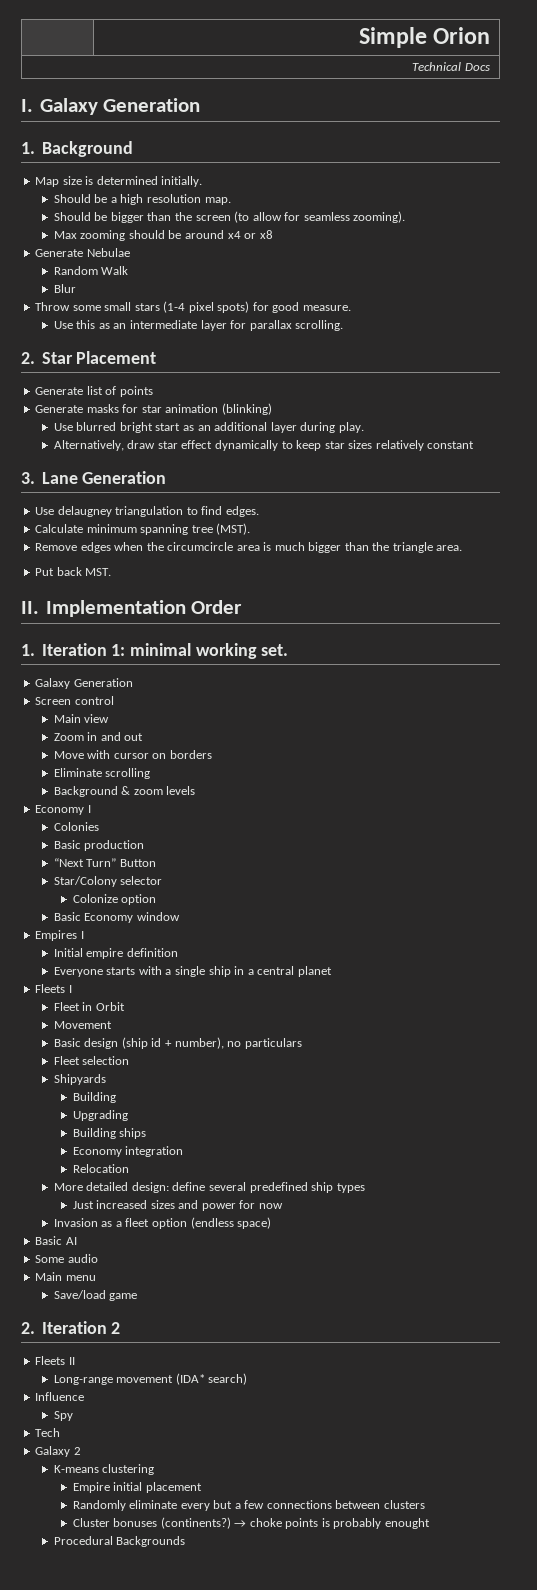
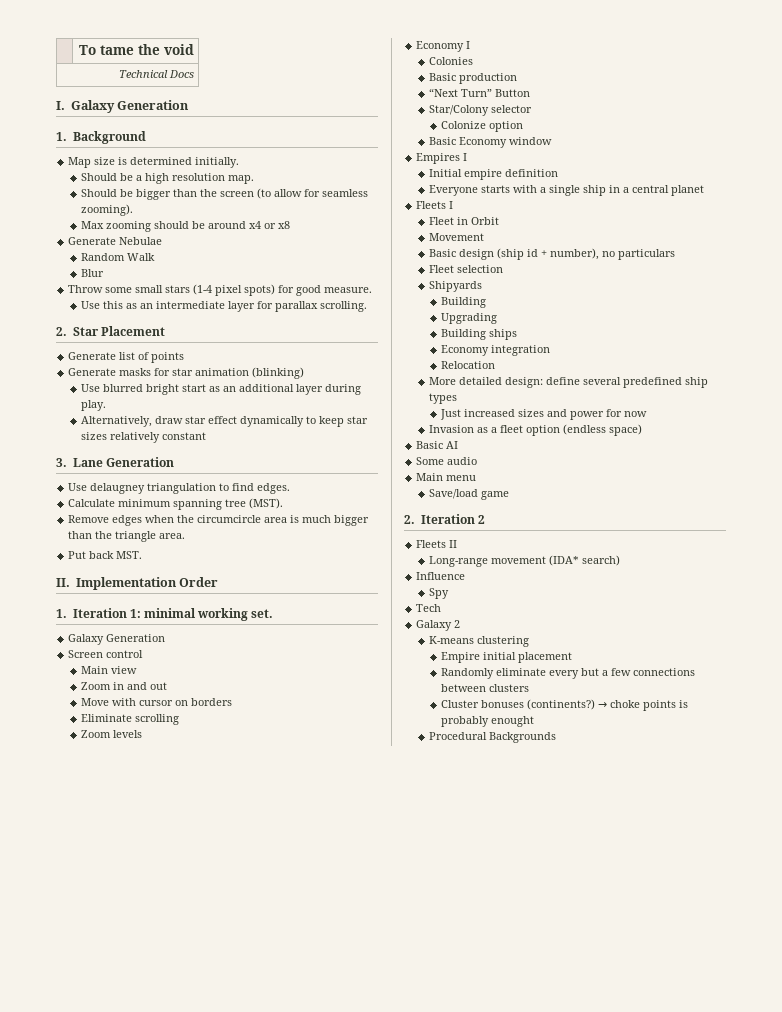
[358,27,490,48] | Simple Orion -> [78,44,194,55] | To tame the void
[53,786,163,797] Background & zoom -> [80,730,111,738] Zoom

